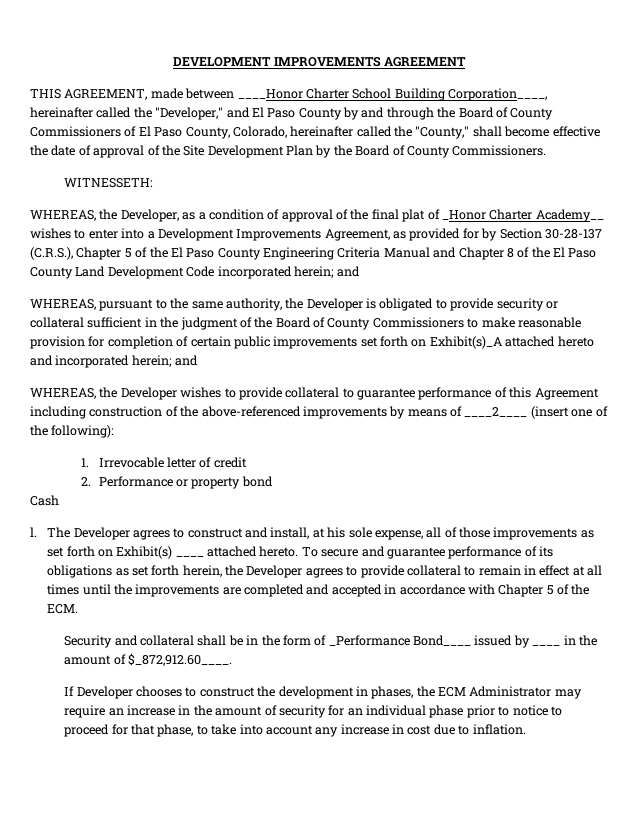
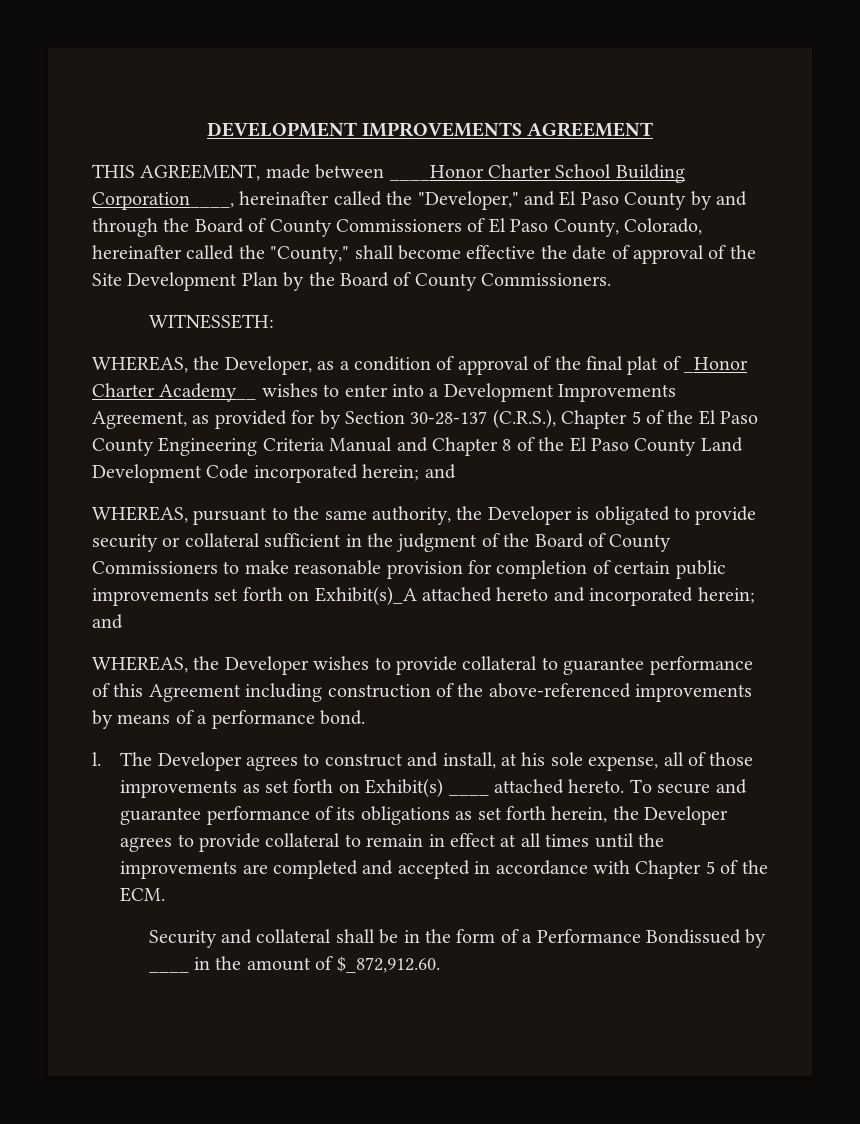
[464,406,608,419] [30,425,115,438] [81,457,247,468] [81,476,273,489] [30,495,59,506] ____2____ (insert one of the following): // 1. Irrevocable letter of credit // 2. Performance or property bond // Cash -> [197,710,365,729] a performance bond.
[328,635,513,646] _Performance Bond____ issued -> [522,929,741,944] a Performance Bondissued
[128,653,233,666] [64,686,582,699] [64,705,562,718] [64,724,526,737] $_872,912.60____. // If Developer chooses to construct the development in phases, the ECM Administrator may require an increase in the amount of security for an individual phase prior to notice to proceed for that phase, to take into account any increase in cost due to inflation. -> [336,956,440,973] $_872,912.60.

